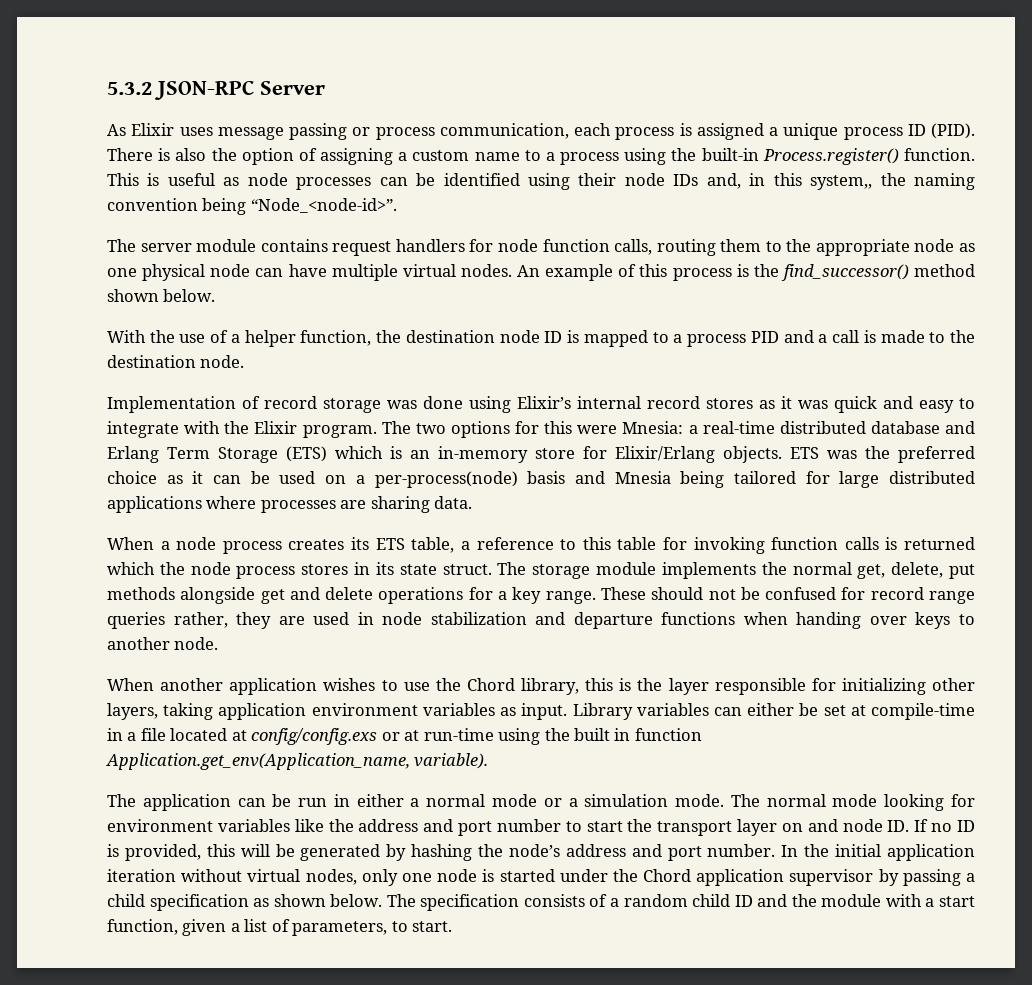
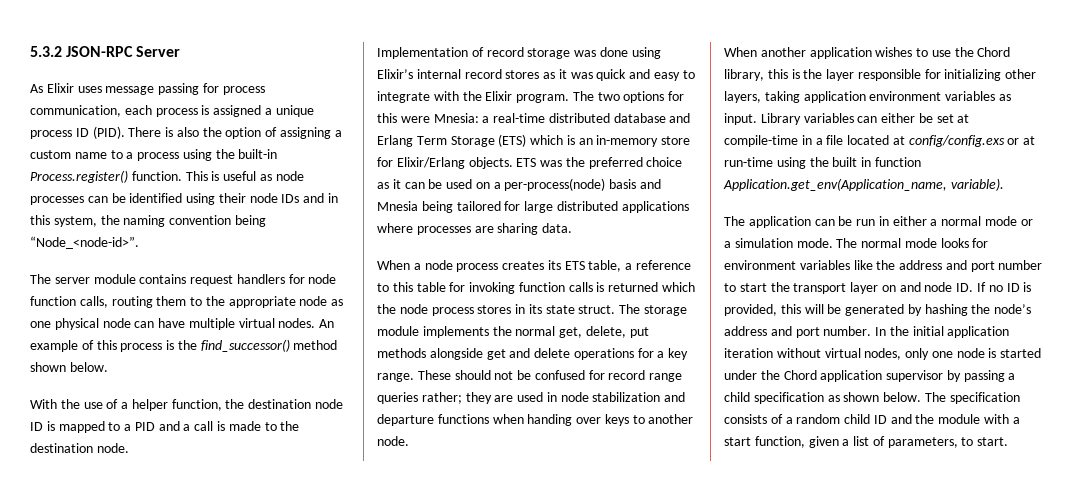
[352,127,371,136] or -> [202,83,219,93] for
[706,173,741,189] and, -> [303,193,325,203] and
[810,175,873,190] system,, -> [53,216,97,227] system,
[687,334,747,347] process -> (132, 427) none
[173,612,228,628] rather, -> [421,392,462,404] rather;
[884,794,945,811] looking -> [940,238,969,248] looks

